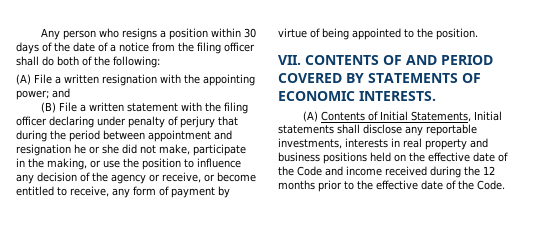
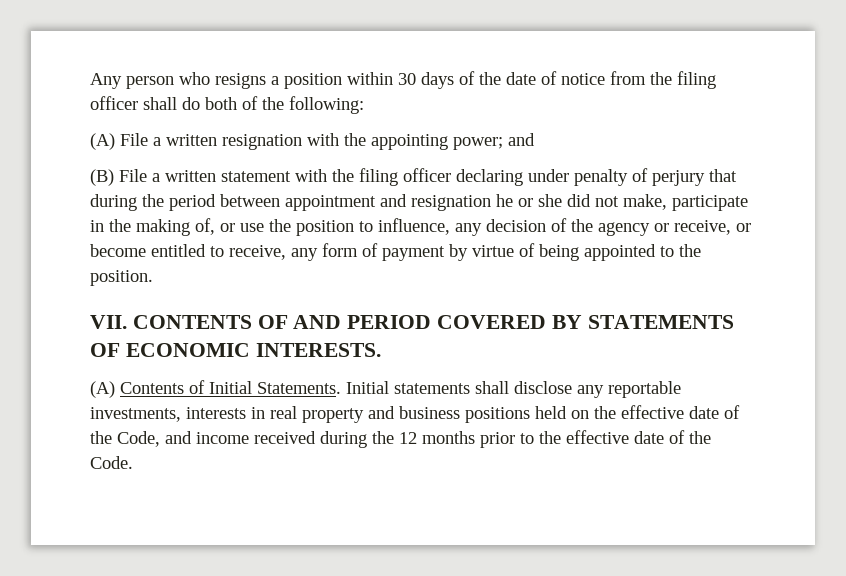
[110,44,116,52] a -> (557, 78) none
[47,158,87,170] making, -> [136,218,215,236] making of,
[197,158,241,168] influence -> [378,218,450,235] influence,
[410,111,471,122] Statements, -> [257,382,341,394] Statements.
[297,166,322,176] Code -> [117,431,160,447] Code,

